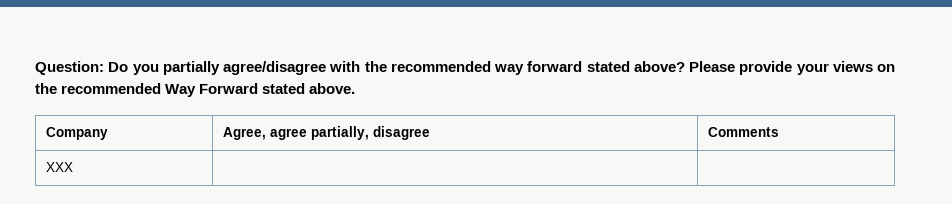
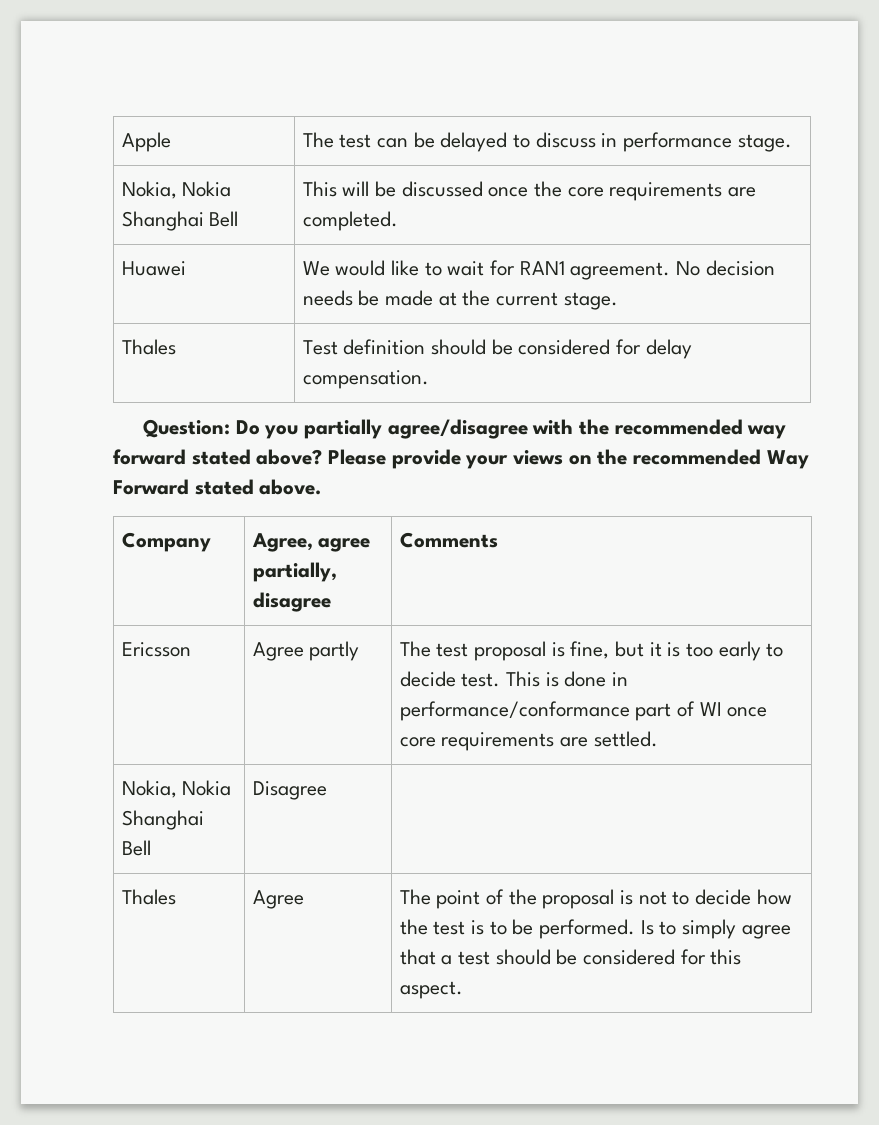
(35, 68) none -> [121,132,171,152] [302,132,792,152] [121,181,232,199] [121,211,239,231] [302,181,757,201] [302,211,398,231] [121,261,186,276] [302,260,775,280] [302,290,618,310] [121,339,176,355] [302,339,692,359] [302,370,429,389] Apple | The test can be delayed to discuss in performance stage. // Nokia, Nokia Shanghai Bell | This will be discussed once the core requirements are completed. // Huawei | We would like to wait for RAN1 agreement. No decision needs be made at the current stage. // Thales | Test definition should be considered for delay compensation. //
[46,162,74,172] XXX | | -> [121,642,191,657] [252,641,360,661] [399,641,784,661] [399,671,629,687] [399,701,768,721] [399,731,658,751] [121,780,232,798] [121,810,204,830] [121,840,151,856] [252,781,327,800] [121,889,176,905] [252,890,304,909] [399,889,792,909] [399,919,791,939] [399,949,742,965] [399,981,463,999] Ericsson | Agree partly | The test proposal is fine, but it is too early to decide test. This is done in performance/conformance part of WI once core requirements are settled. // Nokia, Nokia Shanghai Bell | Disagree | // Thales | Agree | The point of the proposal is not to decide how the test is to be performed. Is to simply agree that a test should be considered for this aspect.

